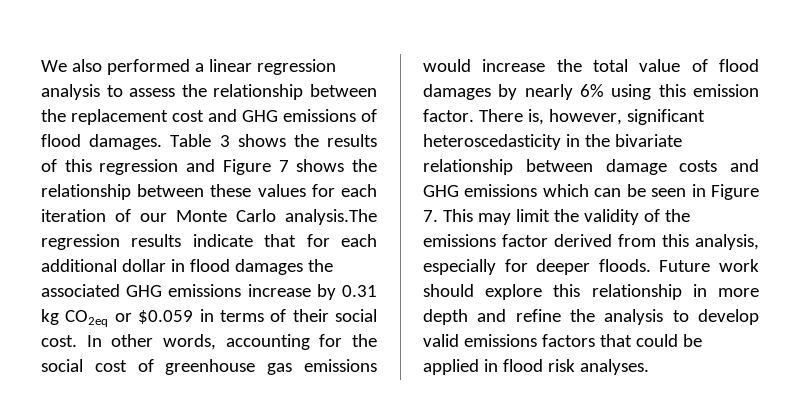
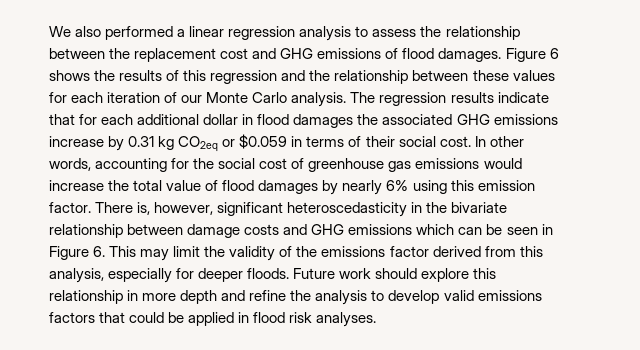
[170,134,230,147] Table 3 -> [505,48,559,62] Figure 6
[222,159,345,175] Figure 7 shows -> (306, 75) none
[285,209,377,225] analysis.The -> [291,92,376,107] analysis. The
[423,210,438,222] 7. -> [93,246,106,257] 6.

